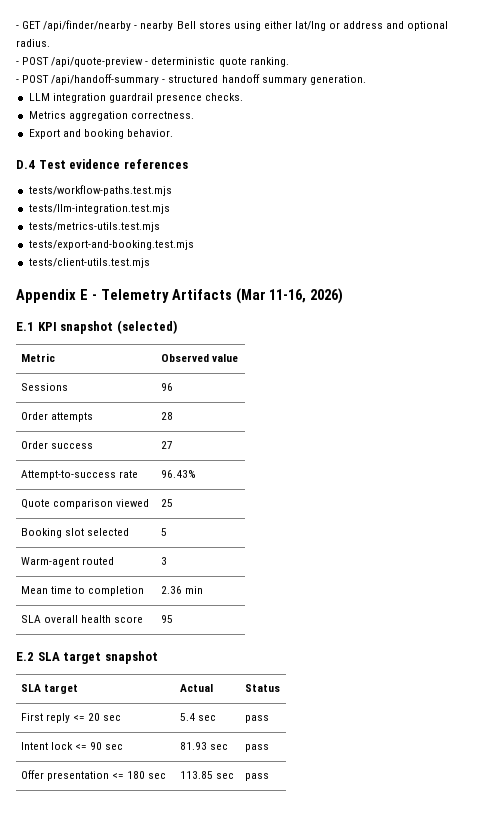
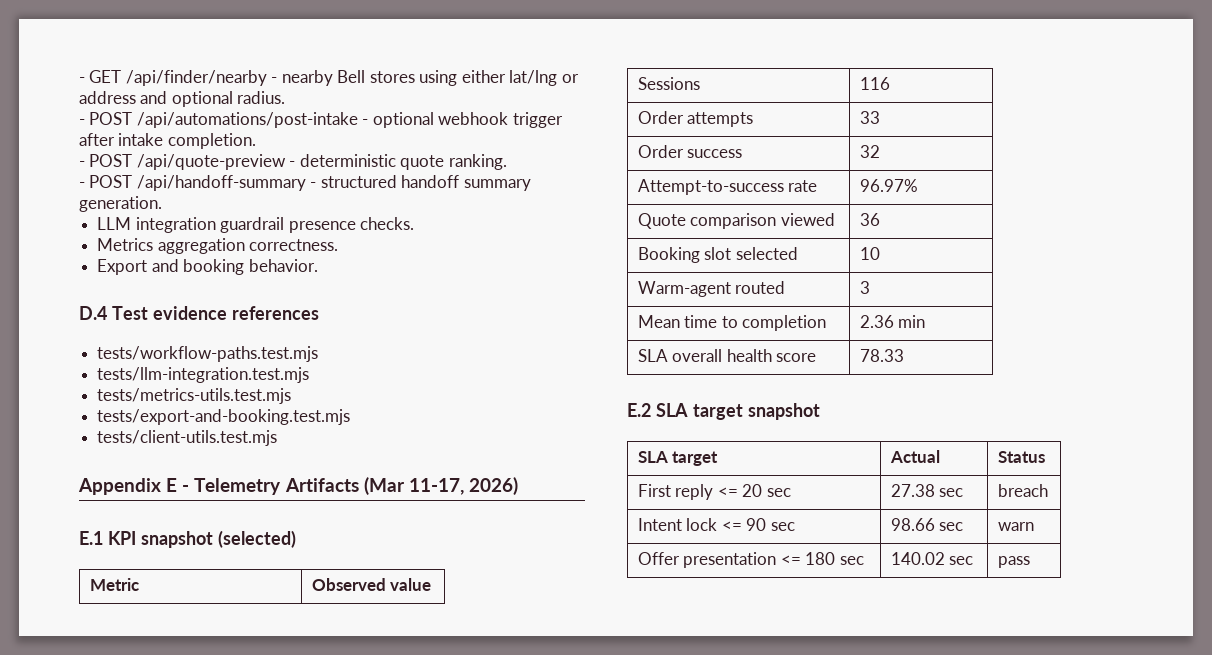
(50, 43) none -> [79,112,563,128] [79,133,256,149] // - POST /api/automations/post-intake - optional webhook trigger after intake completion.
[269,289,307,303] 11-16, -> [408,478,464,495] 11-17,
[160,383,173,391] 96 -> [859,77,890,90] 116
[160,412,173,420] 28 -> [859,111,880,124] 33
[160,441,173,449] 27 -> [859,145,880,158] 32
[160,470,196,478] 96.43% -> [859,179,918,192] 96.97%
[160,499,173,507] 25 -> [859,213,880,226] 36
[160,528,167,536] 5 -> [859,247,880,260] 10
[160,615,173,623] 95 -> [859,349,904,362] 78.33
[179,713,216,721] [244,715,269,723] 5.4 sec | pass -> [890,484,964,497] [997,484,1048,497] 27.38 sec | breach
[179,742,228,750] [244,744,269,752] 81.93 sec | pass -> [890,518,964,531] [997,522,1034,531] 98.66 sec | warn
[179,771,213,779] 113.85 -> [890,552,945,565] 140.02

